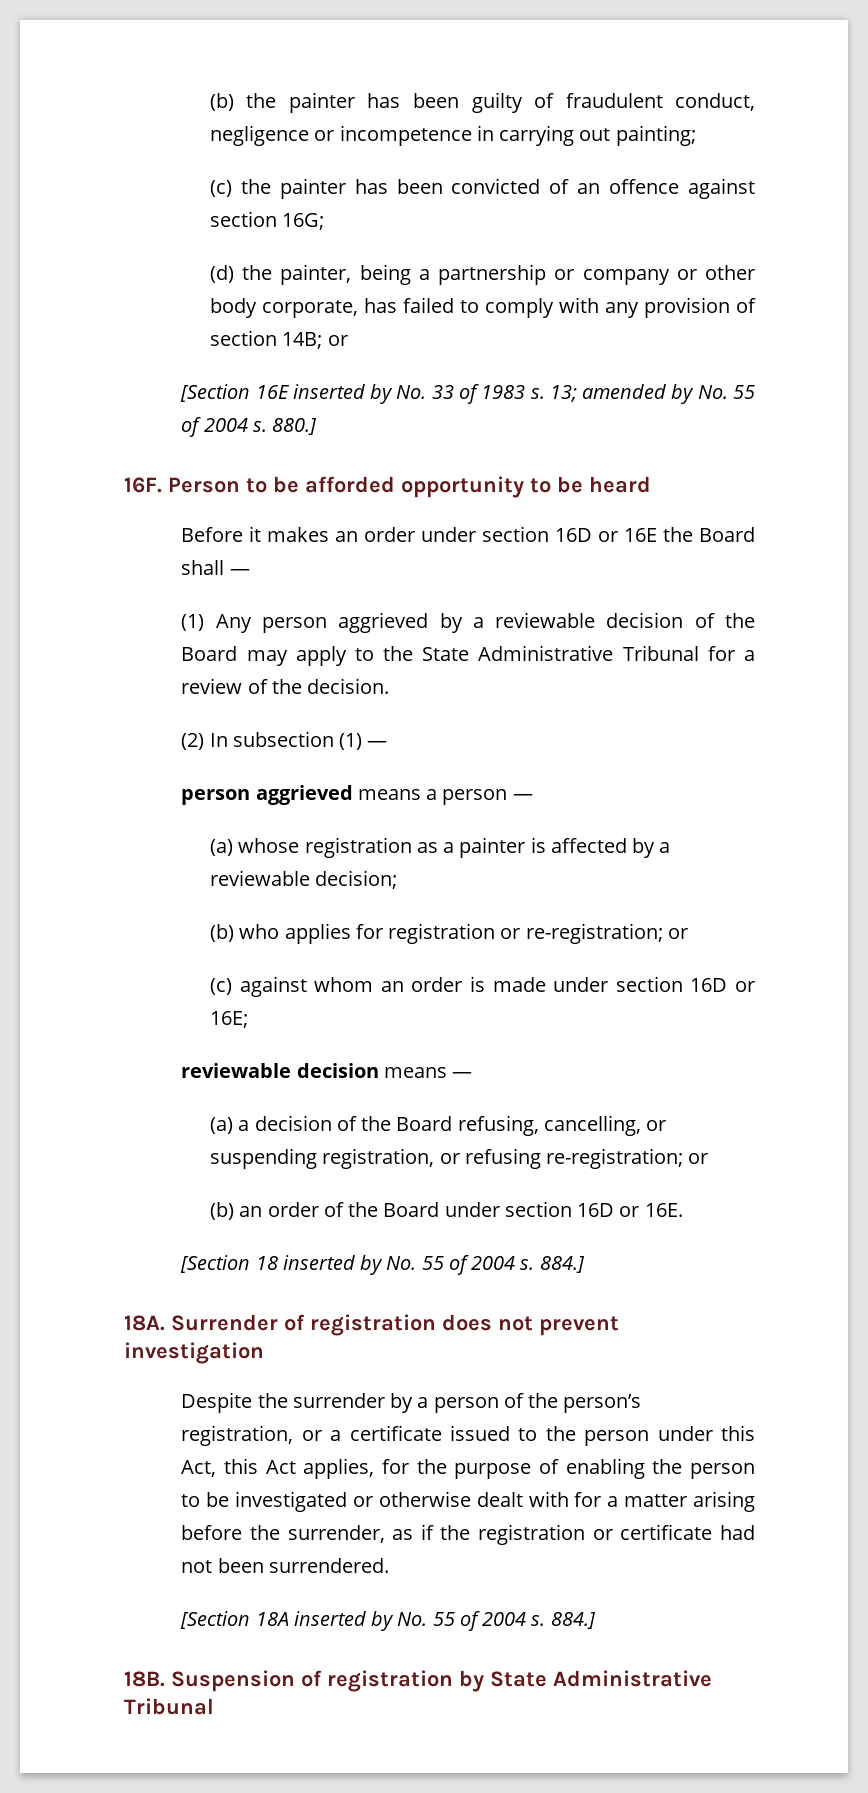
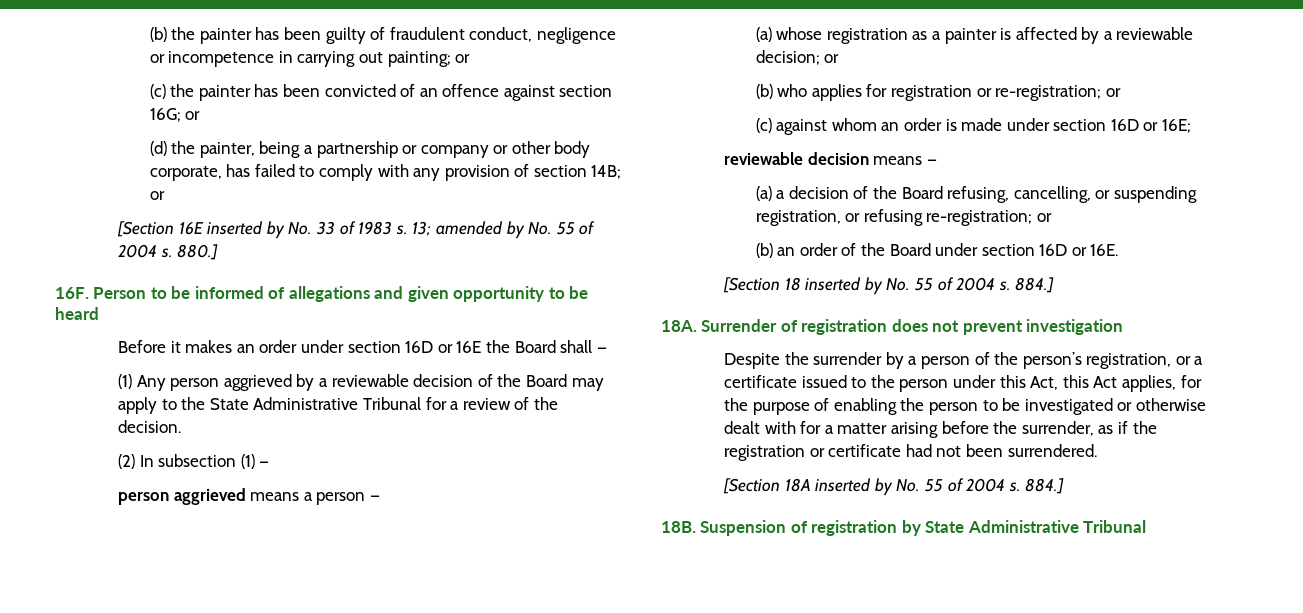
(696, 135) none -> [455,54,471,63] or
(325, 221) none -> [185,111,201,120] or
[305,476,395,493] afforded -> [194,286,449,302] informed of allegations and given
(398, 879) none -> [824,54,840,63] or

